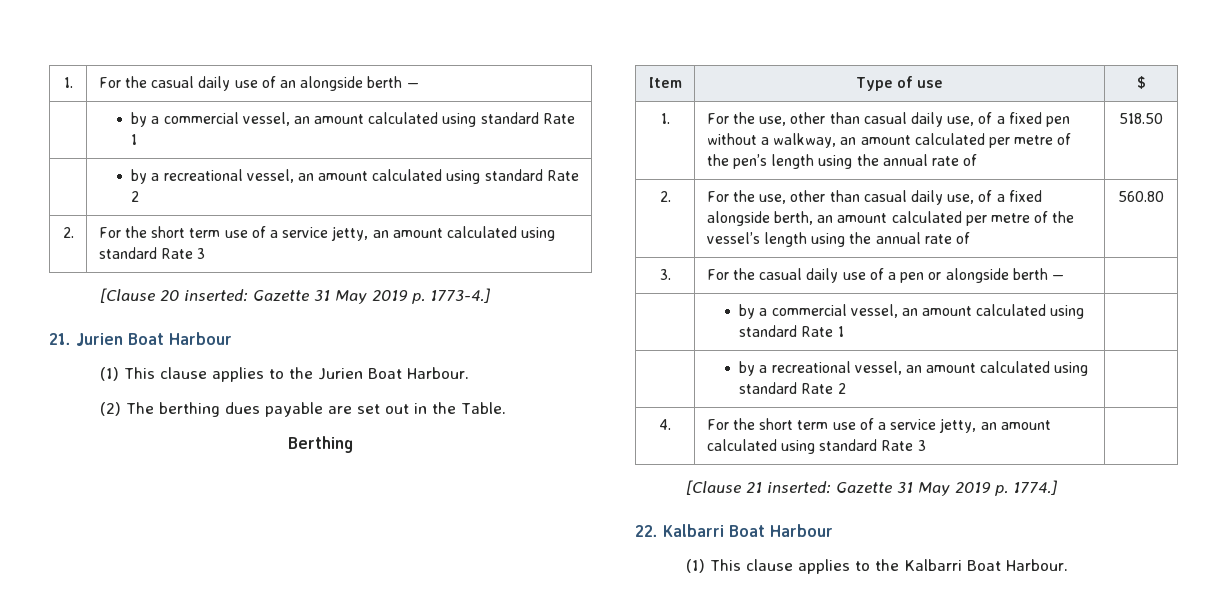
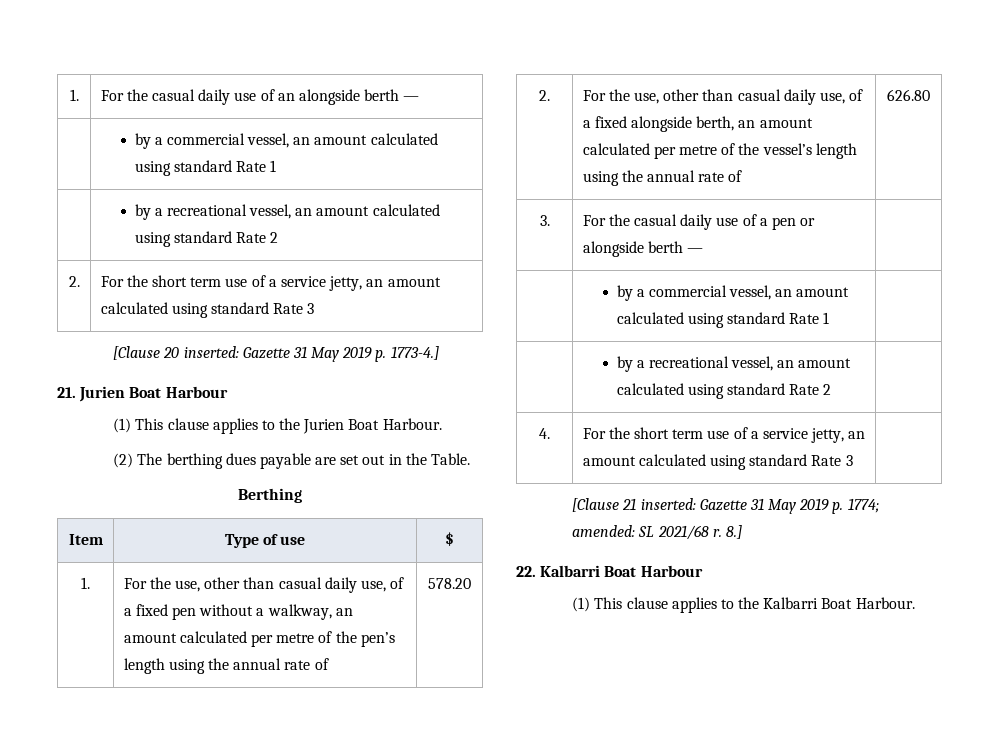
[1119,113,1163,124] 518.50 -> [428,578,471,589] 578.20
[1118,191,1164,202] 560.80 -> [887,89,930,101] 626.80
[1012,480,1057,495] 1774.] -> [847,498,879,513] [572,525,742,540] 1774; amended: SL 2021/68 r. 8.]

